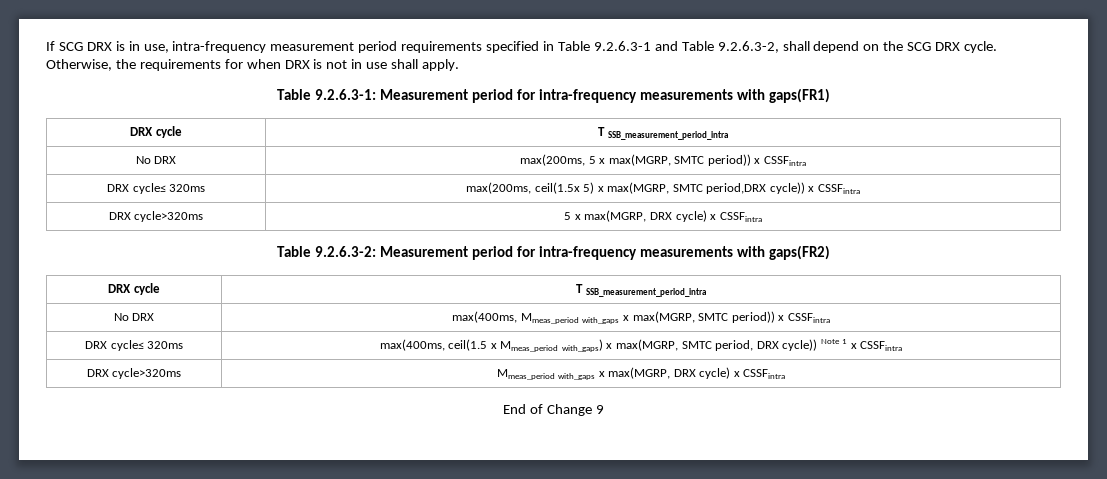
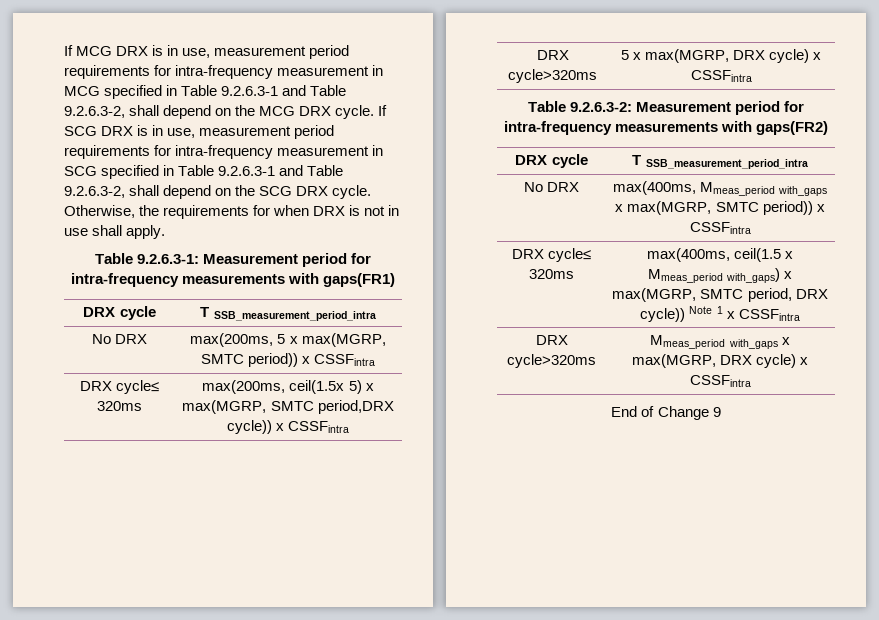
[46,41,55,51] If -> [64,45,350,59] [64,65,384,79] [64,85,347,99] [64,105,388,119] If MCG DRX is in use, measurement period requirements for intra-frequency measurement in MCG specified in Table 9.2.6.3-1 and Table 9.2.6.3-2, shall depend on the MCG DRX cycle. If
[172,41,483,53] intra-frequency measurement period requirements -> [199,125,335,139] [64,145,384,159] [64,166,97,176] measurement period requirements for intra-frequency measurement in SCG

